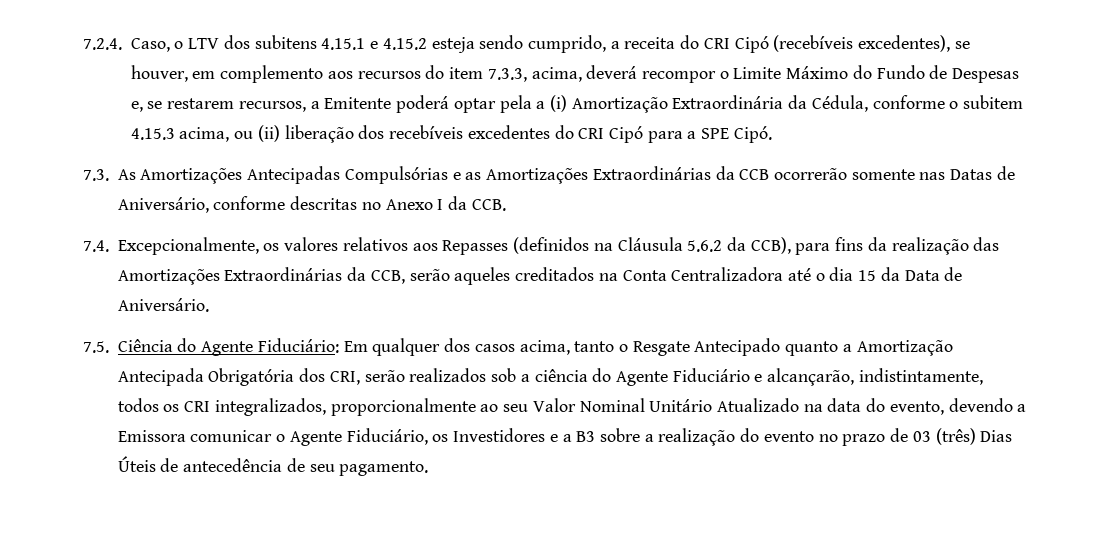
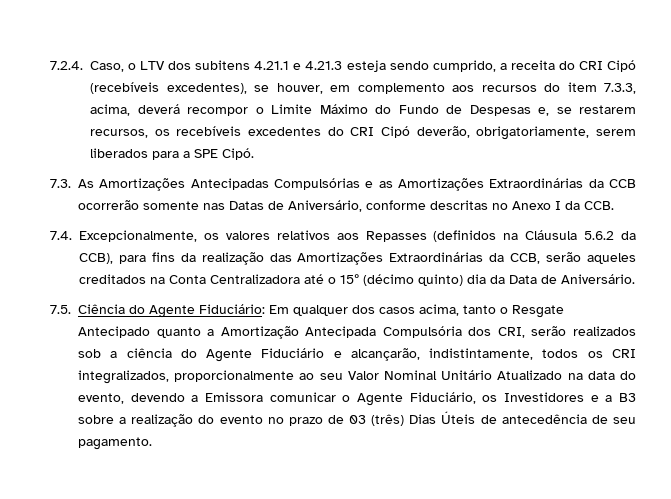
[321,38,427,50] 4.15.1 e 4.15.2 -> [254,61,343,70] 4.21.1 e 4.21.3
[310,95,1024,113] [130,125,385,143] a Emitente poderá optar pela a (i) Amortização Extraordinária da Cédula, conforme o subitem 4.15.3 acima, ou (ii) liberação dos -> [154,129,170,136] os
(644, 134) none -> [416,126,637,140] [90,148,148,158] deverão, obrigatoriamente, serem liberados
[829,267,877,281] dia 15 -> [340,274,486,286] 15º (décimo quinto) dia
[208,368,295,386] Obrigatória -> [382,326,462,338] Compulsória

